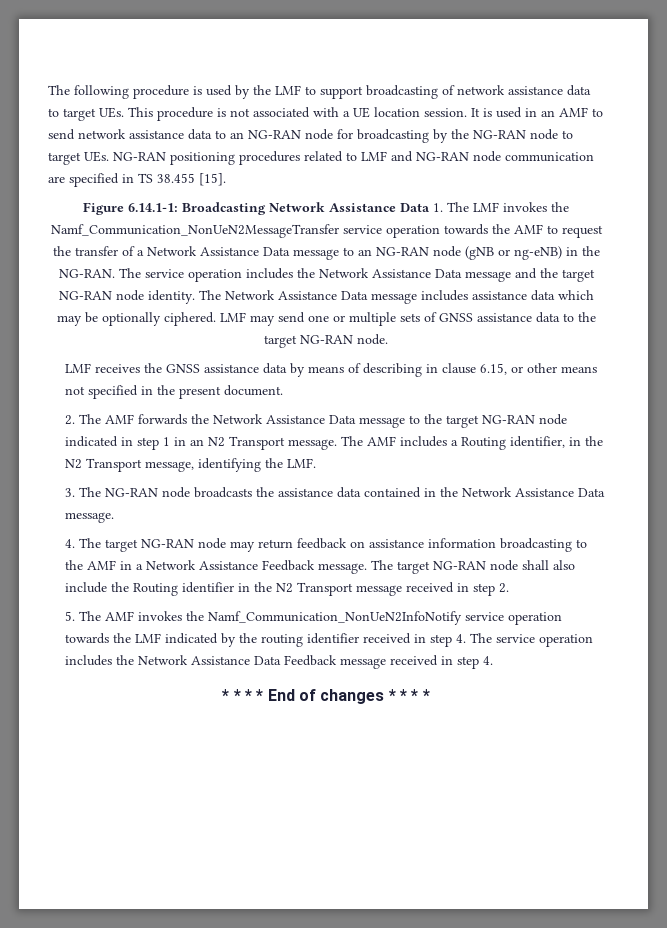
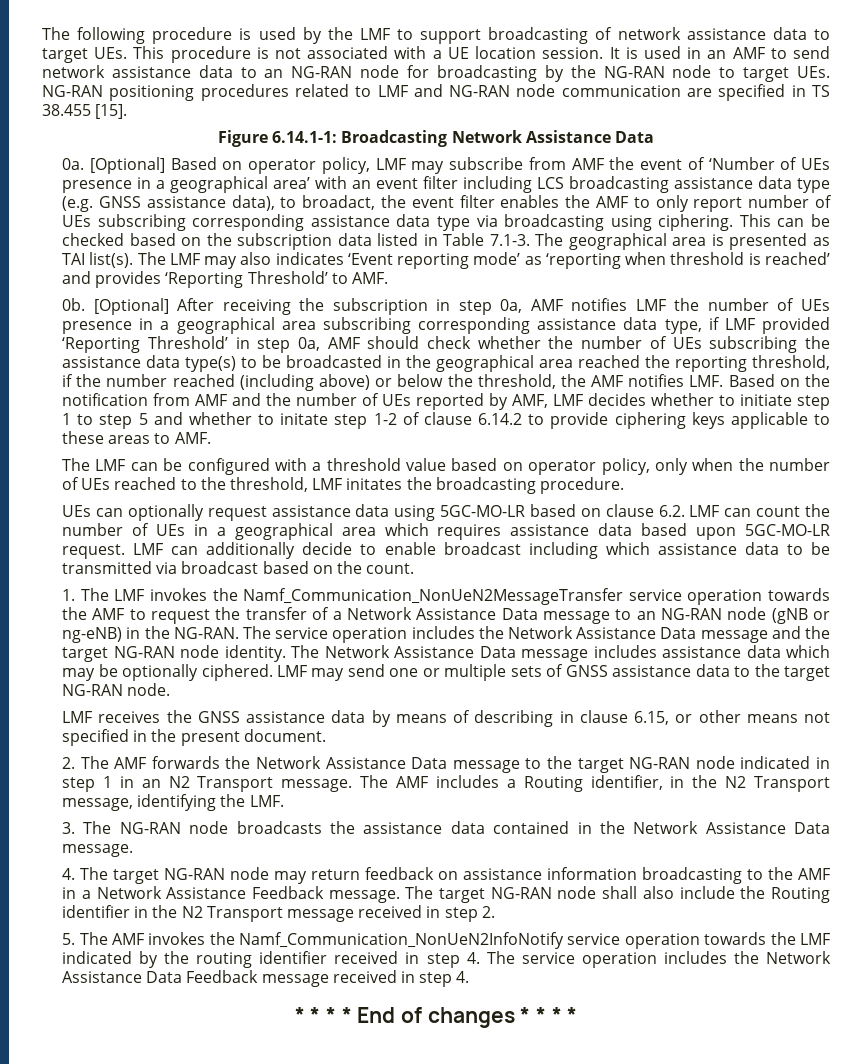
(430, 207) none -> [62,157,830,174] [62,176,830,193] [62,195,832,212] [62,214,830,231] [62,233,830,250] [62,252,830,269] [62,271,389,288] [62,298,830,315] [62,317,830,334] [62,336,831,353] [62,355,830,372] [62,374,830,391] [62,393,830,410] [62,412,830,429] [62,431,211,444] [62,458,830,475] [62,477,624,494] [62,504,830,521] [62,523,830,540] [62,542,831,559] [62,561,415,574] // 0a. [Optional] Based on operator policy, LMF may subscribe from AMF the event of ‘Number of UEs presence in a geographical area’ with an event filter including LCS broadcasting assistance data type (e.g. GNSS assistance data), to broadact, the event filter enables the AMF to only report number of UEs subscribing corresponding assistance data type via broadcasting using ciphering. This can be checked based on the subscription data listed in Table 7.1-3. The geographical area is presented as TAI list(s). The LMF may also indicates ‘Event reporting mode’ as ‘reporting when threshold is reached’ and provides ‘Reporting Threshold’ to AMF. // 0b. [Optional] After receiving the subscription in step 0a, AMF notifies LMF the number of UEs presence in a geographical area subscribing corresponding assistance data type, if LMF provided ‘Reporting Threshold’ in step 0a, AMF should check whether the number of UEs subscribing the assistance data type(s) to be broadcasted in the geographical area reached the reporting threshold, if the number reached (including above) or below the threshold, the AMF notifies LMF. Based on the notification from AMF and the number of UEs reported by AMF, LMF decides whether to initiate step 1 to step 5 and whether to initate step 1-2 of clause 6.14.2 to provide ciphering keys applicable to these areas to AMF. // The LMF can be configured with a threshold value based on operator policy, only when the number of UEs reached to the threshold, LMF initates the broadcasting procedure. // UEs can optionally request assistance data using 5GC-MO-LR based on clause 6.2. LMF can count the number of UEs in a geographical area which requires assistance data based upon 5GC-MO-LR request. LMF can additionally decide to enable broadcast including which assistance data to be transmitted via broadcast based on the count. //

